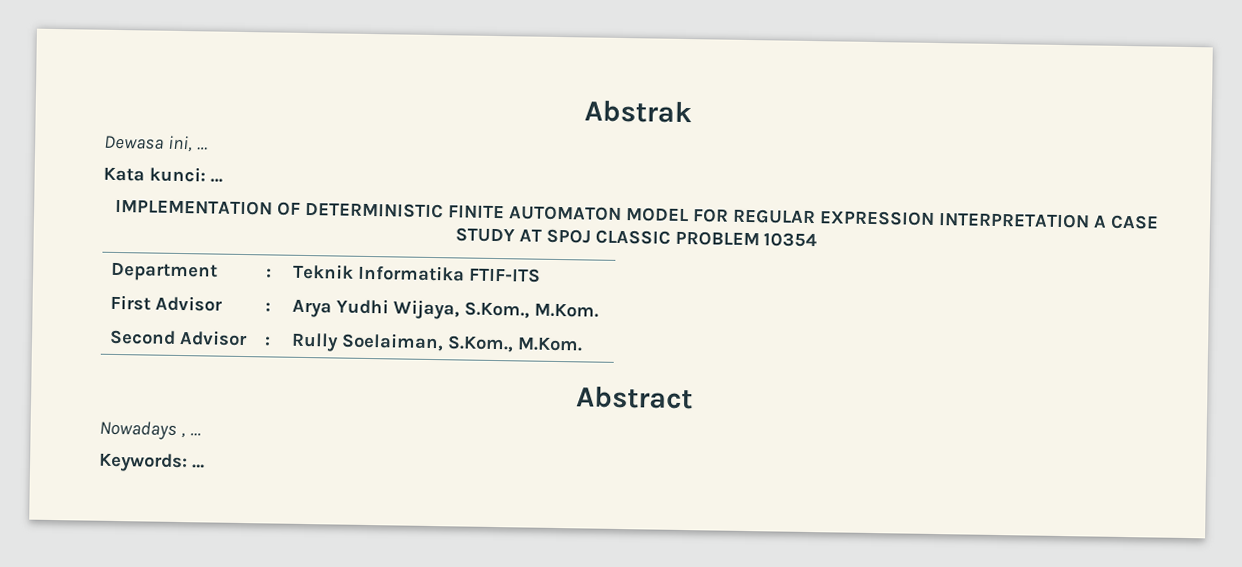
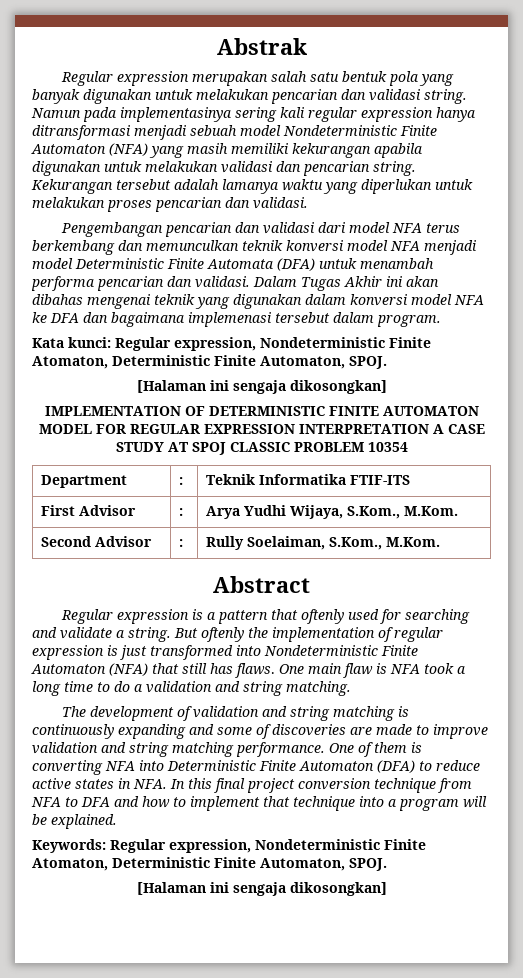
[104,135,208,153] [103,166,223,183] Dewasa ini, … // Kata kunci: … -> [61,71,455,86] [32,89,467,104] [31,107,476,122] [32,125,437,140] [31,143,423,158] [32,161,416,176] [31,179,473,194] [32,197,308,212] [61,222,461,237] [32,240,477,255] [32,258,434,271] [31,276,439,291] [32,294,484,309] [32,312,441,327] [32,337,431,351] [32,355,387,369] [136,380,387,394] Regular expression merupakan salah satu bentuk pola yang banyak digunakan untuk melakukan pencarian dan validasi string. Namun pada implementasinya sering kali regular expression hanya ditransformasi menjadi sebuah model Nondeterministic Finite Automaton (NFA) yang masih memiliki kekurangan apabila digunakan untuk melakukan validasi dan pencarian string. Kekurangan tersebut adalah lamanya waktu yang diperlukan untuk melakukan proses pencarian dan validasi. // Pengembangan pencarian dan validasi dari model NFA terus berkembang dan memunculkan teknik konversi model NFA menjadi model Deterministic Finite Automata (DFA) untuk menambah performa pencarian dan validasi. Dalam Tugas Akhir ini akan dibahas mengenai teknik yang digunakan dalam konversi model NFA ke DFA dan bagaimana implemenasi tersebut dalam program. // Kata kunci: Regular expression, Nondeterministic Finite Atomaton, Deterministic Finite Automaton, SPOJ. // [Halaman ini sengaja dikosongkan]
[99,420,201,440] [98,452,205,473] Nowadays , … // Keywords: … -> [61,609,471,624] [32,627,443,642] [32,645,418,660] [31,663,466,678] [32,681,351,696] [62,706,410,721] [32,724,488,739] [32,742,422,757] [32,760,480,775] [32,778,472,793] [31,796,487,811] [32,814,117,829] [32,839,426,853] [32,857,387,871] [136,882,387,896] Regular expression is a pattern that oftenly used for searching and validate a string. But oftenly the implementation of regular expression is just transformed into Nondeterministic Finite Automaton (NFA) that still has flaws. One main flaw is NFA took a long time to do a validation and string matching. // The development of validation and string matching is continuously expanding and some of discoveries are made to improve validation and string matching performance. One of them is converting NFA into Deterministic Finite Automaton (DFA) to reduce active states in NFA. In this final project conversion technique from NFA to DFA and how to implement that technique into a program will be explained. // Keywords: Regular expression, Nondeterministic Finite Atomaton, Deterministic Finite Automaton, SPOJ. // [Halaman ini sengaja dikosongkan]

